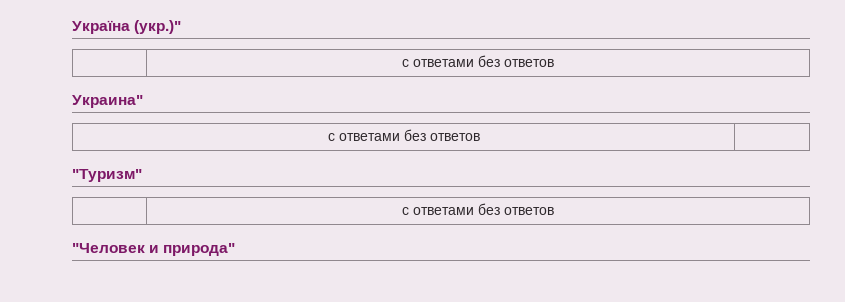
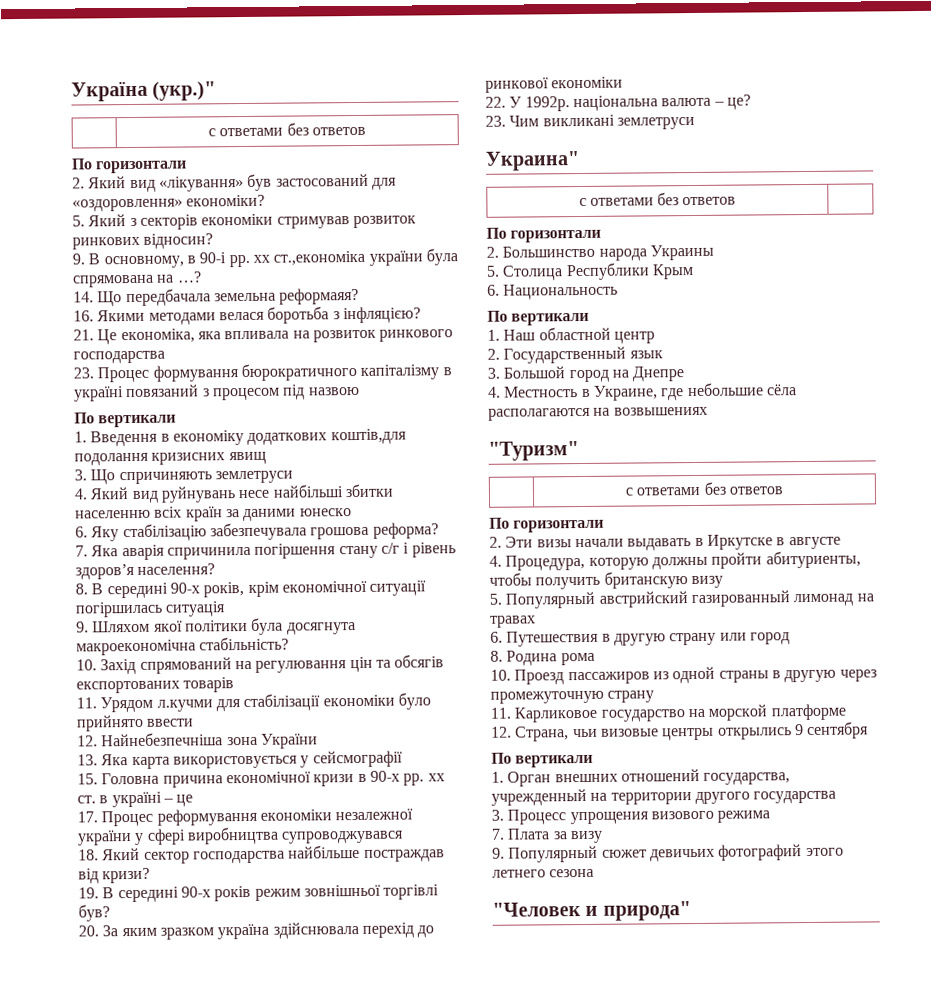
(554, 63) none -> [71,158,188,174] [72,173,397,193] [72,194,266,212] [72,213,416,230] [72,233,214,250] [72,248,458,269] [72,271,202,288] [73,287,360,307] [73,306,421,325] [73,328,454,345] [73,350,165,364] [73,363,452,383] [73,384,360,402] [74,412,177,428] [74,428,407,447] [74,451,266,466] [74,469,293,485] [74,483,393,504] [75,506,352,522] [75,522,439,542] [75,542,456,561] [75,563,216,580] [75,580,427,599] [75,601,227,618] [76,617,356,635] [76,636,290,656] [76,654,445,675] [76,677,235,694] [76,692,431,713] [76,714,195,732] [77,732,318,749] [77,750,403,770] [77,770,445,788] [77,791,194,808] [77,808,414,827] [77,826,405,846] [78,844,445,864] [78,867,151,884] [78,884,440,903] [78,904,110,922] [78,922,435,940] [485,76,624,93] [485,94,751,112] [485,114,695,130] // По горизонтали // 2. Який вид «лікування» був застосований для «оздоровлення» економіки? // 5. Який з секторів економіки стримував розвиток ринкових відносин? // 9. В основному, в 90-і рр. хх ст.,економіка україни була спрямована на …? // 14. Що передбачала земельна реформаяя? // 16. Якими методами велася боротьба з інфляцією? // 21. Це економіка, яка впливала на розвиток ринкового господарства // 23. Процес формування бюрократичного капіталізму в україні повязаний з процесом під назвою // По вертикали // 1. Введення в економіку додаткових коштів,для подолання кризисних явищ // 3. Що спричиняють землетруси // 4. Який вид руйнувань несе найбільші збитки населенню всіх країн за даними юнеско // 6. Яку стабілізацію забезпечувала грошова реформа? // 7. Яка аварія спричинила погіршення стану с/г і рівень здоров’я населення? // 8. В середині 90-х років, крім економічної ситуації погіршилась ситуація // 9. Шляхом якої політики була досягнута макроекономічна стабільність? // 10. Захід спрямований на регулювання цін та обсягів експортованих товарів // 11. Урядом л.кучми для стабілізації економіки було прийнято ввести // 12. Найнебезпечніша зона України // 13. Яка карта використовується у сейсмографії // 15. Головна причина економічної кризи в 90-х рр. хх ст. в україні – це // 17. Процес реформування економіки незалежної україни у сфері виробництва супроводжувався // 18. Який сектор господарства найбільше постраждав від кризи? // 19. В середині 90-х років режим зовнішньої торгівлі був? // 20. За яким зразком україна здійснювала перехід до ринкової економіки // 22. У 1992р. національна валюта – це? // 23. Чим викликані землетруси
(480, 137) none -> [486,227,602,243] [486,244,714,261] [486,262,694,281] [487,283,619,300] [487,310,590,326] [487,326,655,344] [487,346,663,364] [487,366,685,383] [488,382,797,401] [488,406,708,421] // По горизонтали // 2. Большинство народа Украины // 5. Столица Республики Крым // 6. Национальность // По вертикали // 1. Наш областной центр // 2. Государственный язык // 3. Большой город на Днепре // 4. Местность в Украине, где небольшие сёла располагаются на возвышениях
(554, 211) none -> [489,517,605,533] [489,534,841,551] [489,550,861,571] [489,571,723,590] [489,590,874,609] [490,615,536,628] [490,630,790,647] [490,650,595,666] [490,666,877,685] [490,690,655,704] [490,703,846,723] [491,721,870,742] [491,752,594,768] [491,768,791,787] [491,788,837,806] [491,809,771,825] [491,828,603,844] [492,844,844,863] [492,868,595,878] // По горизонтали // 2. Эти визы начали выдавать в Иркутске в августе // 4. Процедура, которую должны пройти абитуриенты, чтобы получить британскую визу // 5. Популярный австрийский газированный лимонад на травах // 6. Путешествия в другую страну или город // 8. Родина рома // 10. Проезд пассажиров из одной страны в другую через промежуточную страну // 11. Карликовое государство на морской платформе // 12. Страна, чьи визовые центры открылись 9 сентября // По вертикали // 1. Орган внешних отношений государства, учрежденный на территории другого государства // 3. Процесс упрощения визового режима // 7. Плата за визу // 9. Популярный сюжет девичьих фотографий этого летнего сезона

